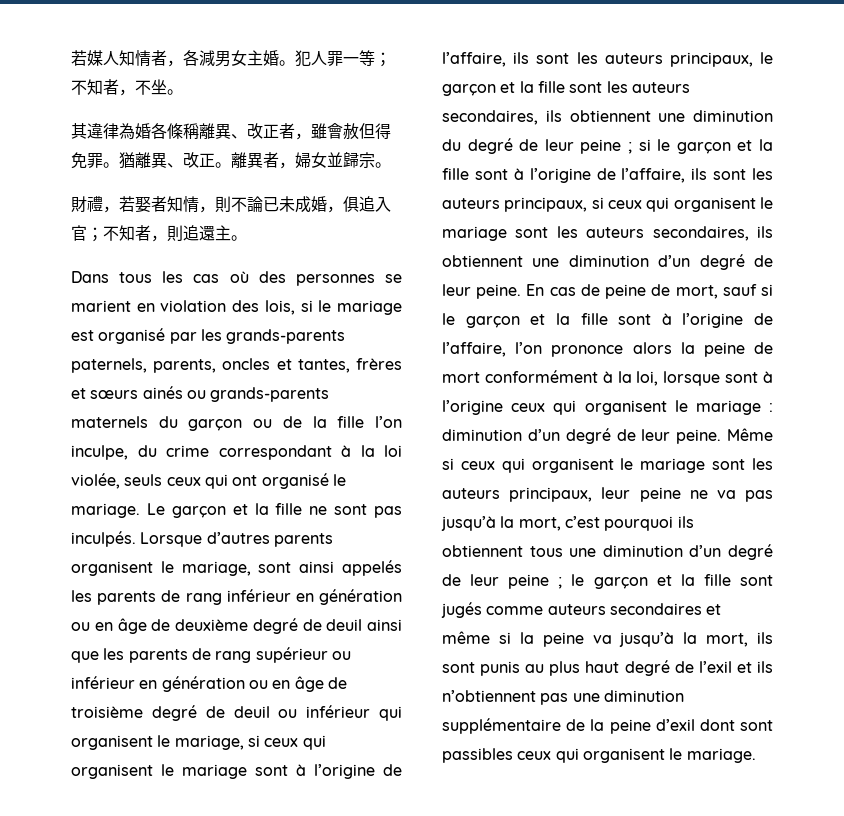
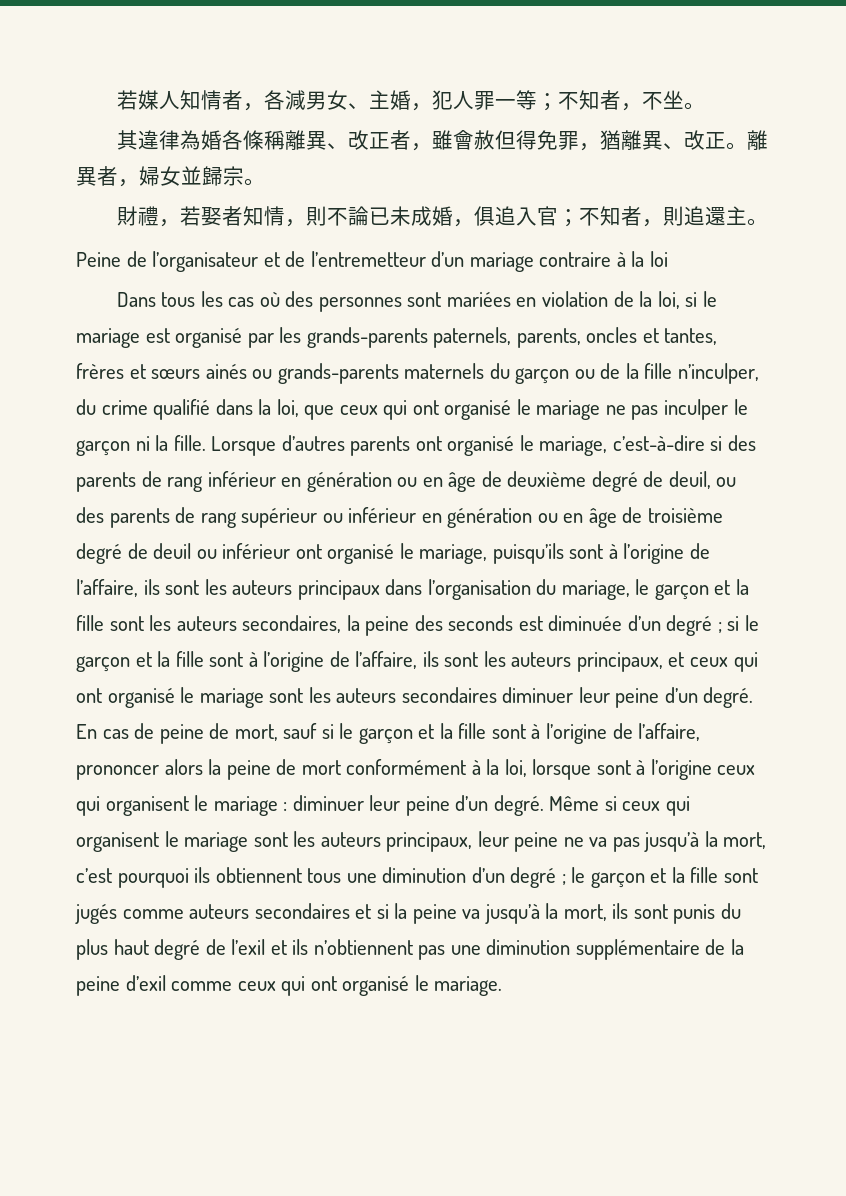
[247,50,295,66] 主婚。 -> [347,90,432,111] 、主婚，
[103,162,119,168] 。 -> [578,143,600,151] ，
(247, 238) none -> [76,251,668,272] // Peine de l’organisateur et de l’entremetteur d’un mariage contraire à la loi
[385,274,402,283] [71,300,295,315] se marient en violation des lois, -> [407,291,680,309] sont mariées en violation de la loi,
[375,416,402,428] [71,445,402,460] [71,473,346,489] [71,503,402,518] [71,531,333,547] [71,560,403,576] [71,590,92,602] l’on inculpe, du crime correspondant à la loi violée, seuls ceux qui ont organisé le mariage. Le garçon et la fille ne sont pas inculpés. Lorsque d’autres parents organisent le mariage, sont ainsi appelés les -> [677,363,759,384] [76,399,748,420] [76,435,756,456] n’inculper, du crime qualifié dans la loi, que ceux qui ont organisé le mariage ne pas inculper le garçon ni la fille. Lorsque d’autres parents ont organisé le mariage, c’est-à-dire si des
[326,619,402,631] [71,648,125,663] deuil ainsi que les -> [668,471,737,489] [76,507,104,523] deuil, ou des
[379,706,402,721] [71,735,326,750] [71,764,402,779] [442,52,753,67] qui organisent le mariage, si ceux qui organisent le mariage sont à l’origine de l’affaire, ils sont les auteurs principaux, -> [295,543,710,564] [76,579,630,600] ont organisé le mariage, puisqu’ils sont à l’origine de l’affaire, ils sont les auteurs principaux dans l’organisation du mariage,
[545,110,773,122] [442,138,622,154] ils obtiennent une diminution du degré de leur peine -> [346,615,713,636] la peine des seconds est diminuée d’un degré
[591,197,773,212] [442,226,773,241] [442,254,773,270] [442,284,522,299] si ceux qui organisent le mariage sont les auteurs secondaires, ils obtiennent une diminution d’un degré de leur peine. -> [668,652,758,672] [76,687,754,708] et ceux qui ont organisé le mariage sont les auteurs secondaires diminuer leur peine d’un degré.
[515,342,624,357] l’on prononce -> [76,765,159,780] prononcer
[442,428,722,444] diminution d’un degré de leur peine. -> [292,795,544,816] diminuer leur peine d’un degré.
[442,574,550,589] de leur peine -> (557, 877) none
[442,631,490,644] même -> (372, 911) none
[525,664,545,673] au -> [721,903,742,919] du
[699,719,773,731] [442,748,665,763] dont sont passibles ceux qui organisent -> [171,976,410,996] comme ceux qui ont organisé

